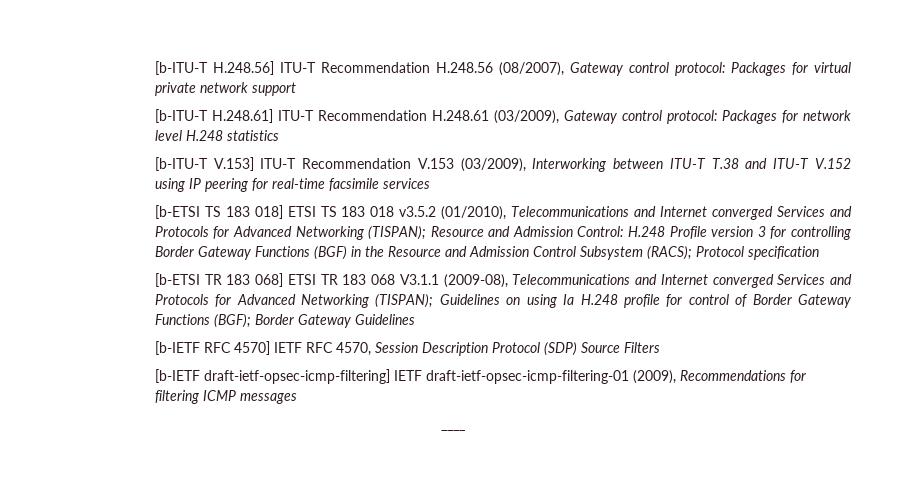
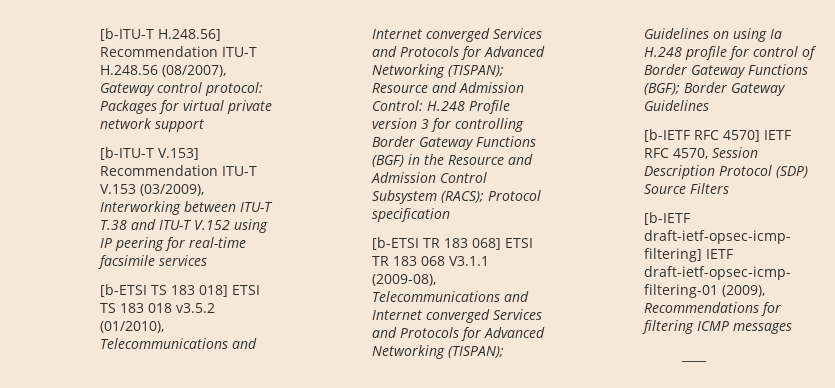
[279,62,430,73] ITU-T Recommendation -> [99,46,257,57] Recommendation ITU-T
[211,109,851,124] [154,130,279,141] [154,157,412,171] H.248.61] ITU-T Recommendation H.248.61 (03/2009), Gateway control protocol: Packages for network level H.248 statistics // [b-ITU-T V.153] ITU-T Recommendation -> [157,148,199,160] [99,165,257,176] V.153] Recommendation ITU-T

